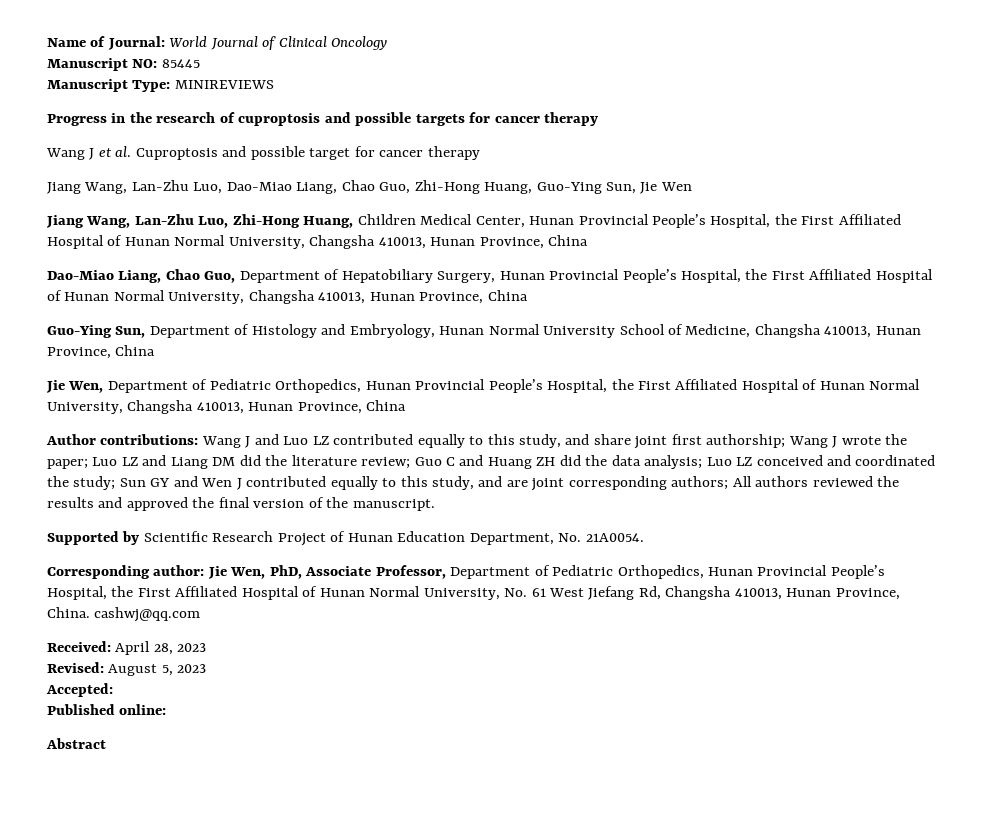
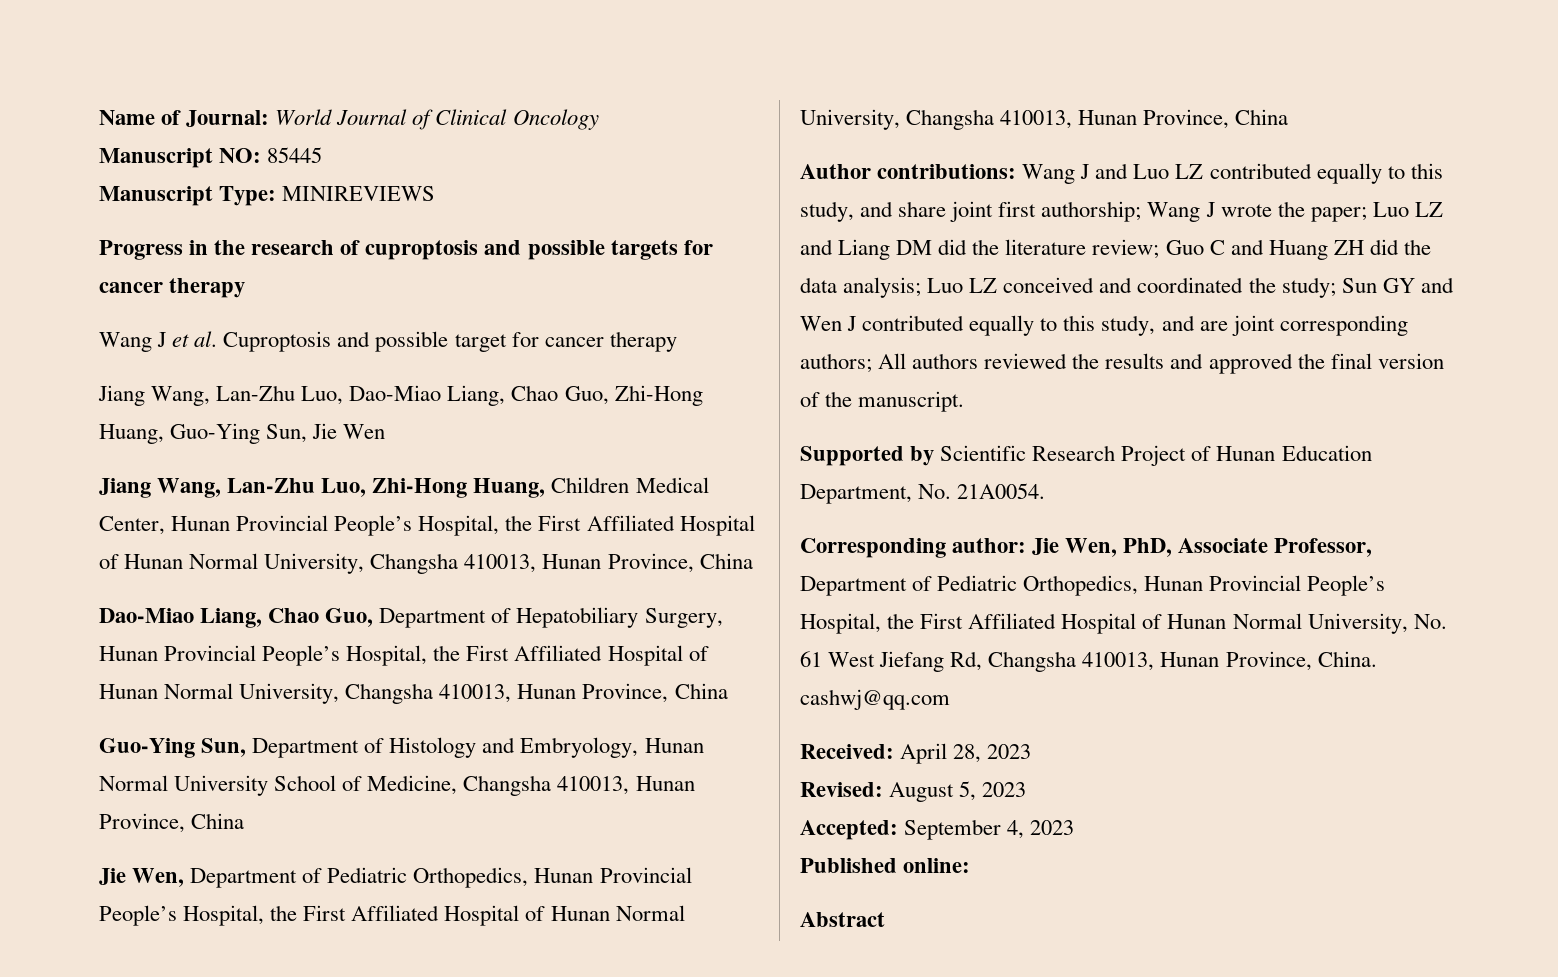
(113, 690) none -> [904,819,1075,840] September 4, 2023

